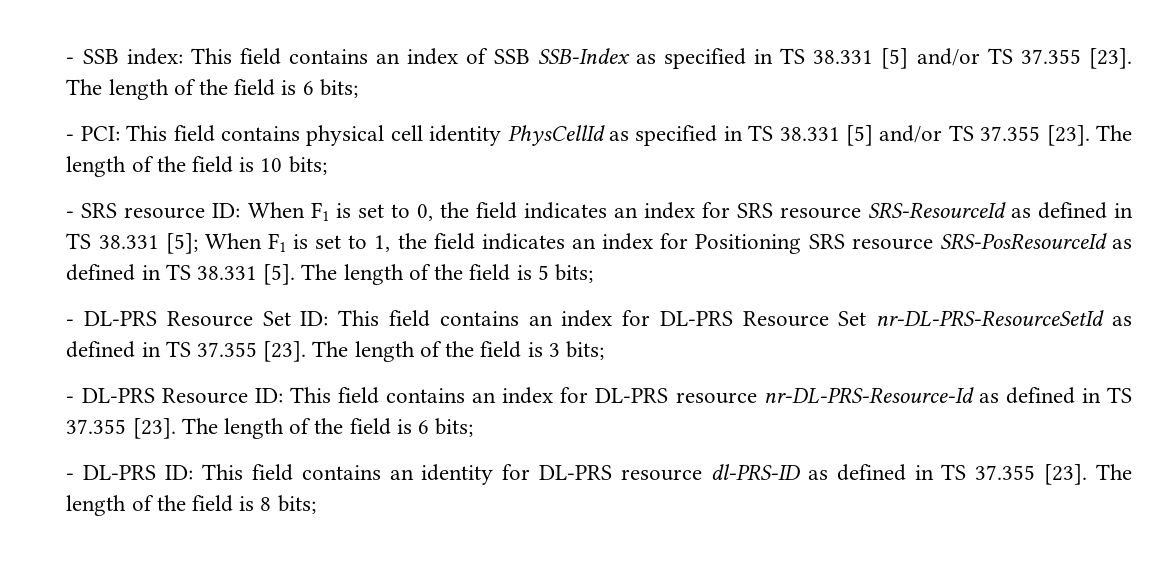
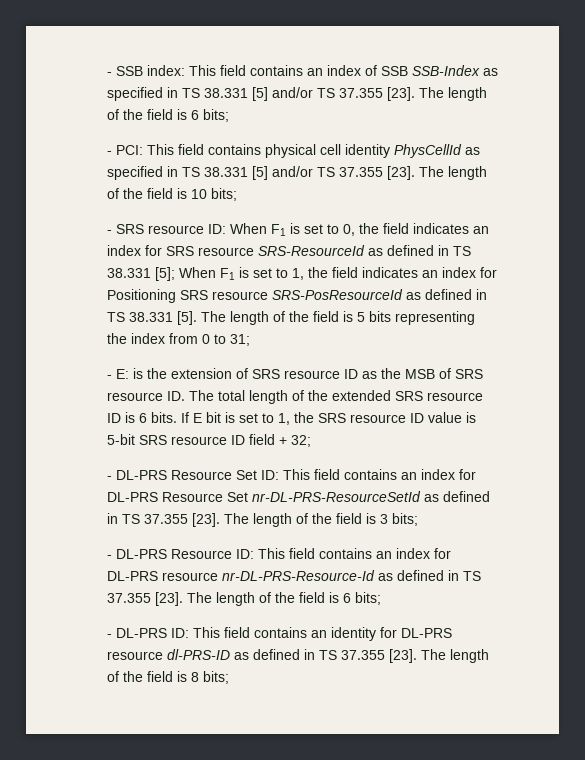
[554,264,593,283] bits; -> [369,311,476,325] [107,333,251,346] [107,368,484,379] [107,390,484,404] [107,412,477,425] [107,434,312,447] bits representing the index from 0 to 31; // - E: is the extension of SRS resource ID as the MSB of SRS resource ID. The total length of the extended SRS resource ID is 6 bits. If E bit is set to 1, the SRS resource ID value is 5-bit SRS resource ID field + 32;

